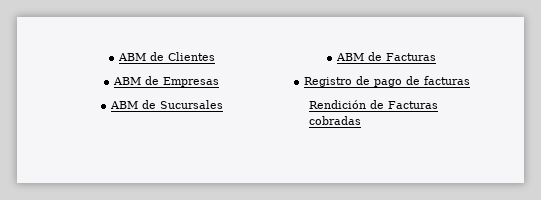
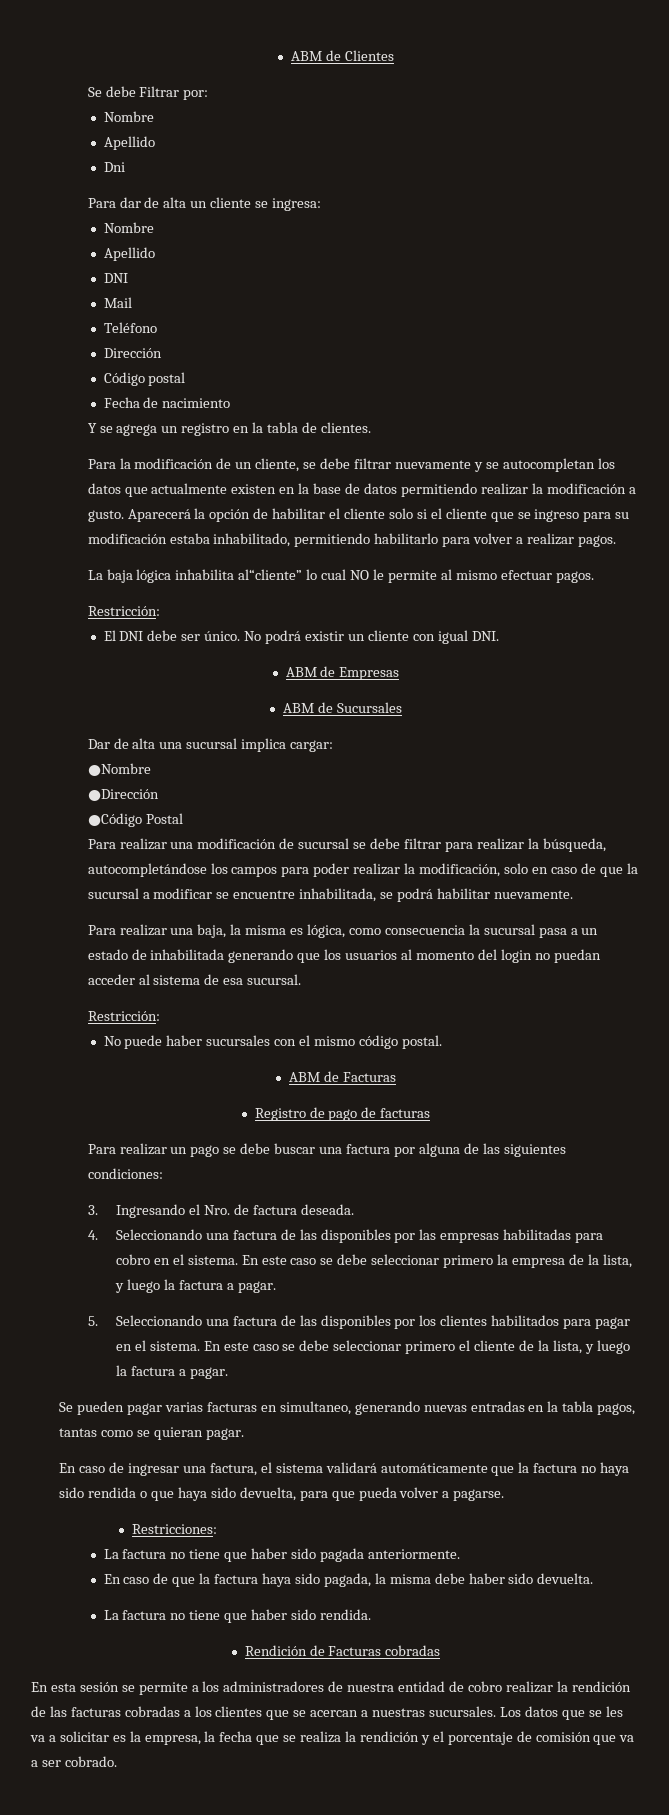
(215, 56) none -> [87,86,209,100] [103,111,154,122] [103,136,155,150] [103,162,125,172] [87,197,322,211] [103,222,154,233] [103,247,155,261] [103,273,128,283] [103,297,132,308] [103,322,157,333] [103,348,162,358] [103,372,186,386] [103,397,231,408] [87,422,371,436] [87,458,615,472] [87,483,636,497] [87,508,630,522] [87,533,616,547] [87,569,594,583] [87,606,160,616] [103,630,499,644] // Se debe Filtrar por: // Nombre // Apellido // Dni // Para dar de alta un cliente se ingresa: // Nombre // Apellido // DNI // Mail // Teléfono // Dirección // Código postal // Fecha de nacimiento // Y se agrega un registro en la tabla de clientes. // Para la modificación de un cliente, se debe filtrar nuevamente y se autocompletan los datos que actualmente existen en la base de datos permitiendo realizar la modificación a gusto. Aparecerá la opción de habilitar el cliente solo si el cliente que se ingreso para su modificación estaba inhabilitado, permitiendo habilitarlo para volver a realizar pagos. // La baja lógica inhabilita al“cliente” lo cual NO le permite al mismo efectuar pagos. // Restricción: // El DNI debe ser único. No podrá existir un cliente con igual DNI.
(223, 104) none -> [87,738,334,752] [87,763,151,776] [87,789,159,801] [87,813,183,827] [87,838,606,852] [87,863,638,877] [87,888,573,902] [87,924,599,938] [87,949,601,963] [87,974,302,985] [87,1011,160,1021] [103,1035,442,1049] // Dar de alta una sucursal implica cargar: // ●Nombre // ●Dirección // ●Código Postal // Para realizar una modificación de sucursal se debe filtrar para realizar la búsqueda, autocompletándose los campos para poder realizar la modificación, solo en caso de que la sucursal a modificar se encuentre inhabilitada, se podrá habilitar nuevamente. // Para realizar una baja, la misma es lógica, como consecuencia la sucursal pasa a un estado de inhabilitada generando que los usuarios al momento del login no puedan acceder al sistema de esa sucursal. // Restricción: // No puede haber sucursales con el mismo código postal.
[308,100,438,109] [308,116,361,125] Rendición de Facturas cobradas -> [87,1143,566,1157] [87,1168,163,1179] [87,1204,354,1218] [87,1229,604,1243] [115,1254,632,1268] [114,1279,276,1293] [87,1315,631,1329] [115,1340,630,1354] [115,1365,228,1379] [59,1401,636,1415] [59,1427,244,1440] [59,1462,630,1476] [59,1487,505,1501] [131,1524,217,1534] [103,1548,460,1562] [103,1573,594,1587] [103,1609,371,1623] [244,1645,441,1656] [31,1681,631,1695] [31,1706,623,1720] [30,1731,635,1745] [31,1756,117,1767] Para realizar un pago se debe buscar una factura por alguna de las siguientes condiciones: // 3. Ingresando el Nro. de factura deseada. // 4. Seleccionando una factura de las disponibles por las empresas habilitadas para cobro en el sistema. En este caso se debe seleccionar primero la empresa de la lista, y luego la factura a pagar. // 5. Seleccionando una factura de las disponibles por los clientes habilitados para pagar en el sistema. En este caso se debe seleccionar primero el cliente de la lista, y luego la factura a pagar. // Se pueden pagar varias facturas en simultaneo, generando nuevas entradas en la tabla pagos, tantas como se quieran pagar. // En caso de ingresar una factura, el sistema validará automáticamente que la factura no haya sido rendida o que haya sido devuelta, para que pueda volver a pagarse. // Restricciones: // La factura no tiene que haber sido pagada anteriormente. // En caso de que la factura haya sido pagada, la misma debe haber sido devuelta. // La factura no tiene que haber sido rendida. // Rendición de Facturas cobradas // En esta sesión se permite a los administradores de nuestra entidad de cobro realizar la rendición de las facturas cobradas a los clientes que se acercan a nuestras sucursales. Los datos que se les va a solicitar es la empresa, la fecha que se realiza la rendición y el porcentaje de comisión que va a ser cobrado.

